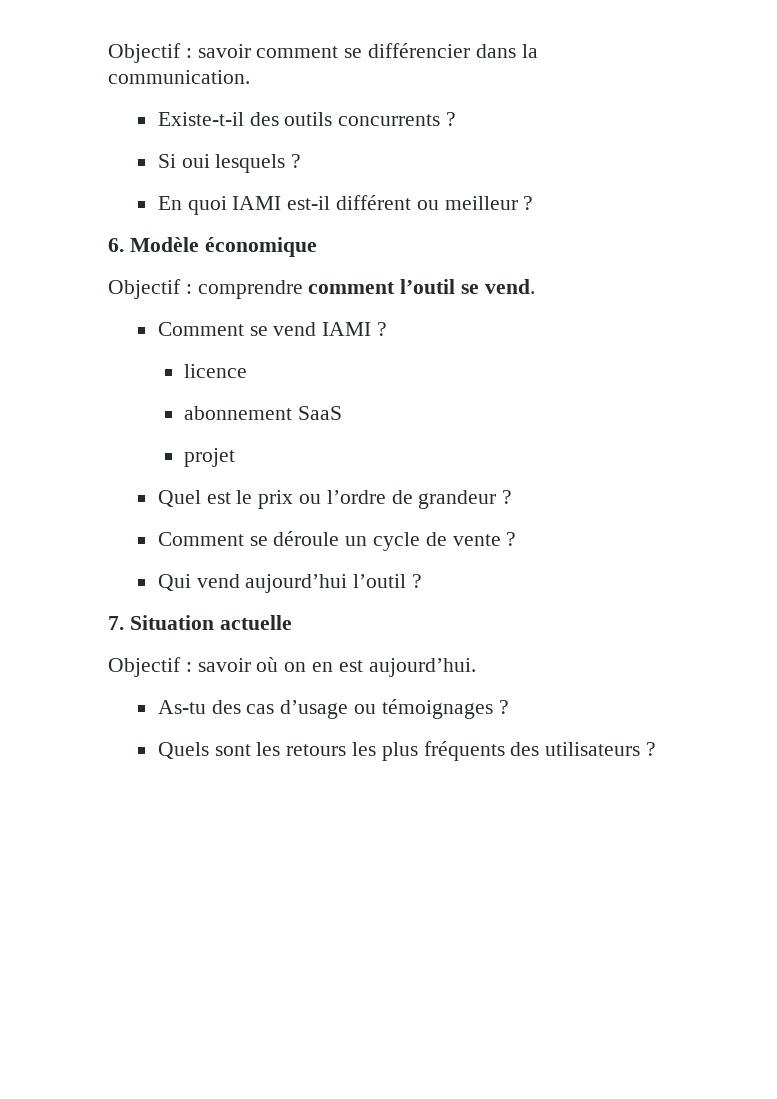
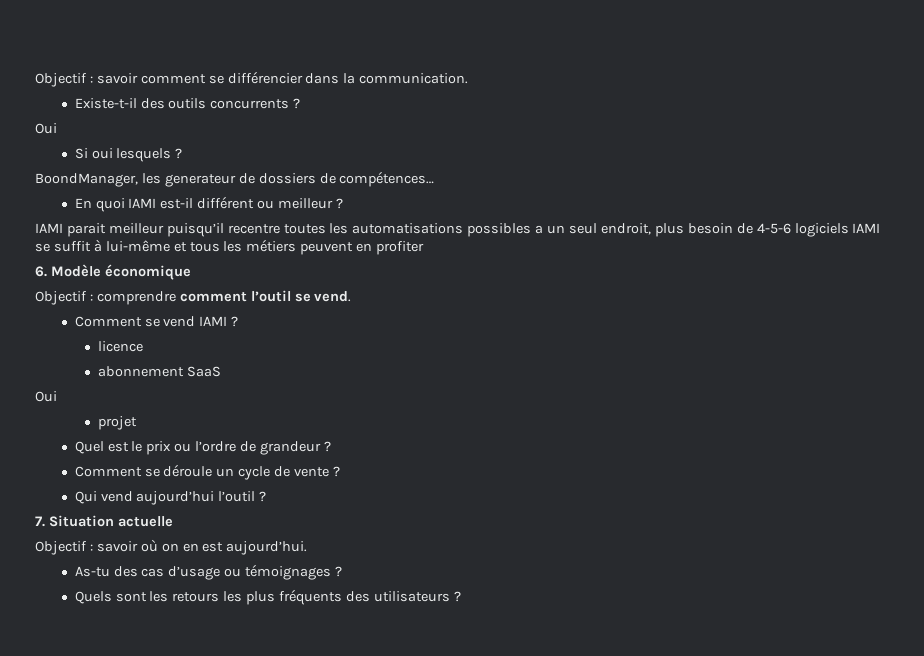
(456, 119) none -> [35,123,57,134] // Oui
(302, 161) none -> [35,171,435,187] // BoondManager, les generateur de dossiers de compétences…
(534, 203) none -> [35,223,881,237] [35,239,425,255] // IAMI parait meilleur puisqu’il recentre toutes les automatisations possibles a un seul endroit, plus besoin de 4-5-6 logiciels IAMI se suffit à lui-même et tous les métiers peuvent en profiter
(342, 413) none -> [35,391,57,402] // Oui

